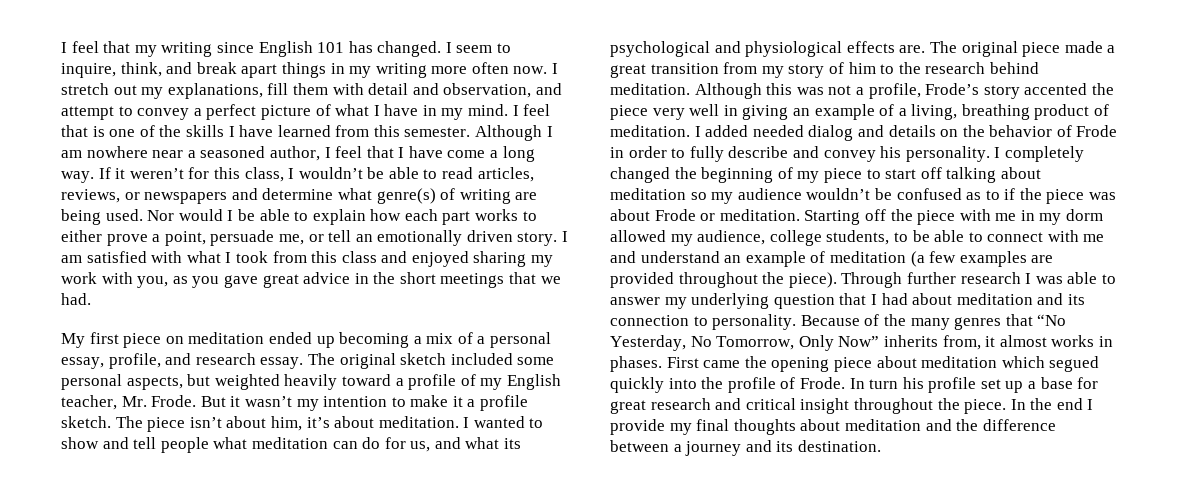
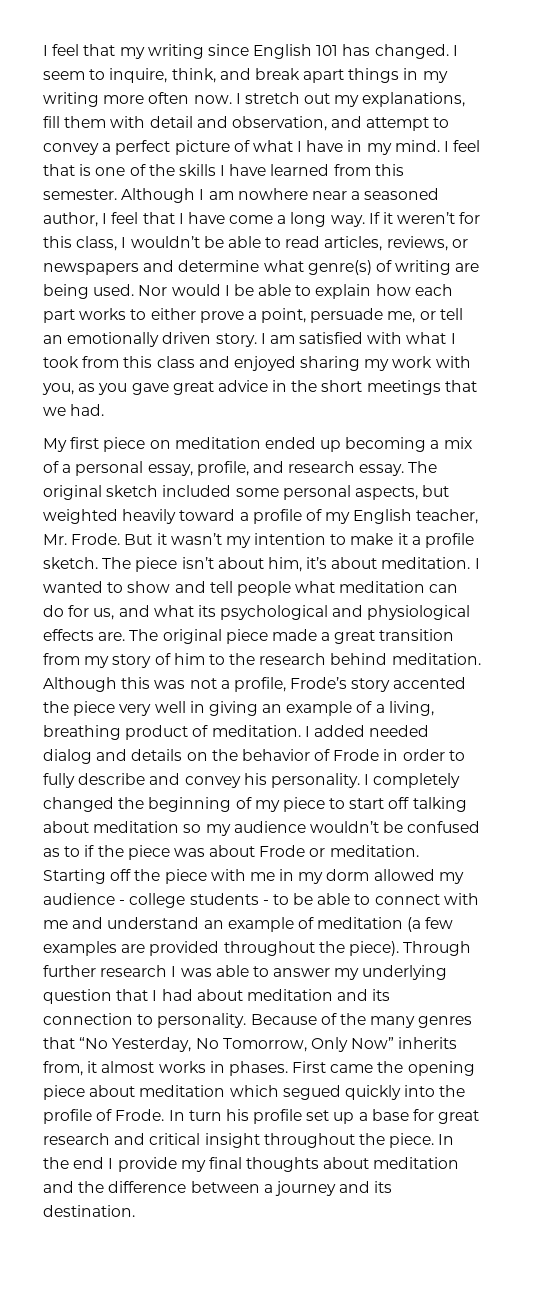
[697,230,890,246] audience, college students, -> [43,893,269,908] audience - college students -

